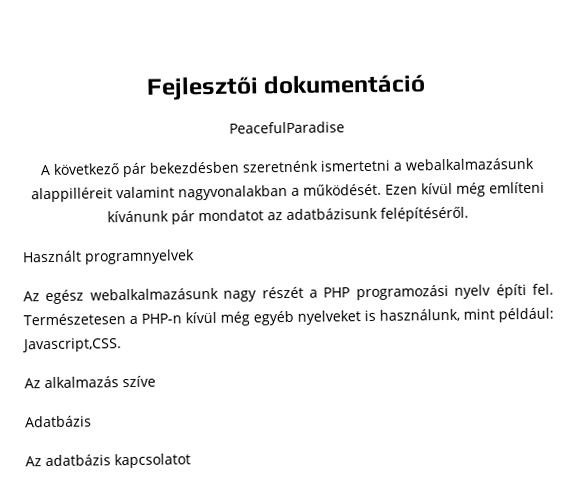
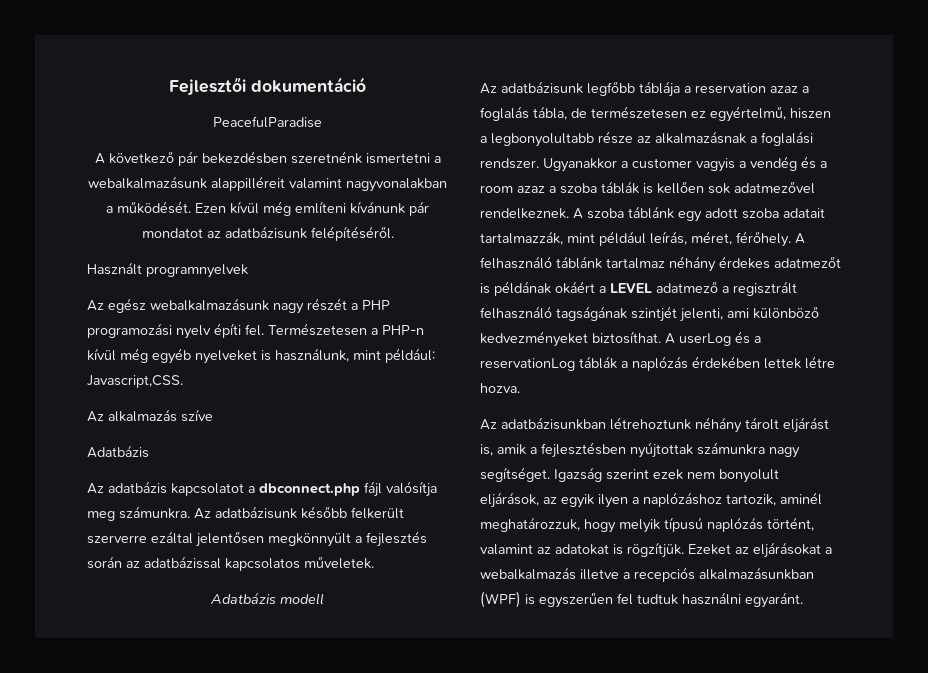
(191, 461) none -> [248,481,437,497] [87,506,404,521] [87,531,427,547] [87,556,374,571] [210,592,324,605] [480,81,809,97] [480,106,831,122] [480,131,813,147] [480,156,827,172] [480,181,815,194] [480,206,825,222] [480,231,805,247] [480,256,841,272] [480,281,797,296] [480,306,819,322] [480,331,761,347] [480,356,835,371] [480,383,520,393] [480,417,829,433] [480,442,800,458] [480,467,779,483] [480,492,822,508] [480,517,814,533] [480,542,832,558] [480,567,814,582] [480,591,803,608] a dbconnect.php fájl valósítja meg számunkra. Az adatbázisunk később felkerült szerverre ezáltal jelentősen megkönnyült a fejlesztés során az adatbázissal kapcsolatos műveletek. // Adatbázis modell // Az adatbázisunk legfőbb táblája a reservation azaz a foglalás tábla, de természetesen ez egyértelmű, hiszen a legbonyolultabb része az alkalmazásnak a foglalási rendszer. Ugyanakkor a customer vagyis a vendég és a room azaz a szoba táblák is kellően sok adatmezővel rendelkeznek. A szoba táblánk egy adott szoba adatait tartalmazzák, mint például leírás, méret, férőhely. A felhasználó táblánk tartalmaz néhány érdekes adatmezőt is példának okáért a LEVEL adatmező a regisztrált felhasználó tagságának szintjét jelenti, ami különböző kedvezményeket biztosíthat. A userLog és a reservationLog táblák a naplózás érdekében lettek létre hozva. // Az adatbázisunkban létrehoztunk néhány tárolt eljárást is, amik a fejlesztésben nyújtottak számunkra nagy segítséget. Igazság szerint ezek nem bonyolult eljárások, az egyik ilyen a naplózáshoz tartozik, aminél meghatározzuk, hogy melyik típusú naplózás történt, valamint az adatokat is rögzítjük. Ezeket az eljárásokat a webalkalmazás illetve a recepciós alkalmazásunkban (WPF) is egyszerűen fel tudtuk használni egyaránt.

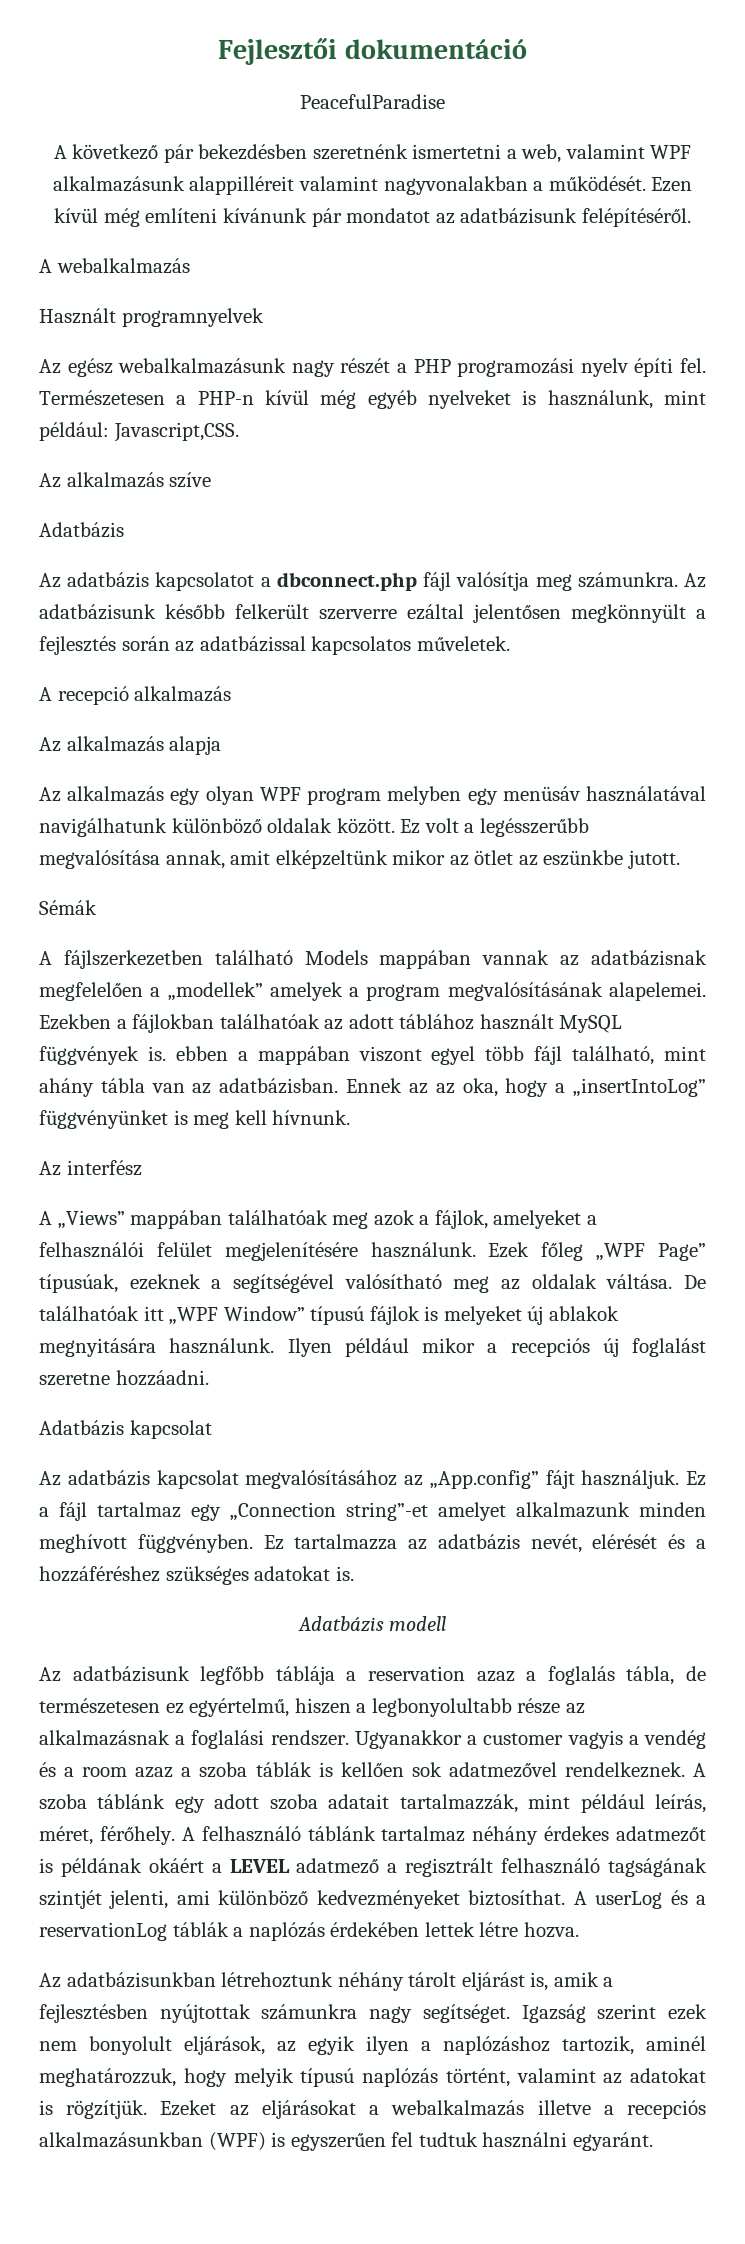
[88,176,207,189] webalkalmazásunk -> [521,144,692,163] [52,176,185,192] web, valamint WPF alkalmazásunk
(394, 233) none -> [39,258,190,274] // A webalkalmazás
(374, 562) none -> [39,686,232,705] [39,736,222,755] [39,786,706,805] [39,818,589,837] [39,850,680,869] [39,900,97,915] [39,950,707,969] [39,982,706,1001] [39,1014,623,1033] [39,1046,706,1065] [39,1078,706,1097] [39,1110,351,1129] [39,1160,142,1176] [39,1210,597,1229] [39,1242,706,1261] [39,1274,706,1293] [39,1306,619,1325] [39,1338,706,1357] [39,1370,209,1386] [39,1420,212,1439] [39,1470,706,1489] [39,1502,706,1521] [39,1534,707,1553] [39,1566,354,1585] // A recepció alkalmazás // Az alkalmazás alapja // Az alkalmazás egy olyan WPF program melyben egy menüsáv használatával navigálhatunk különböző oldalak között. Ez volt a legésszerűbb megvalósítása annak, amit elképzeltünk mikor az ötlet az eszünkbe jutott. // Sémák // A fájlszerkezetben található Models mappában vannak az adatbázisnak megfelelően a „modellek” amelyek a program megvalósításának alapelemei. Ezekben a fájlokban találhatóak az adott táblához használt MySQL függvények is. ebben a mappában viszont egyel több fájl található, mint ahány tábla van az adatbázisban. Ennek az az oka, hogy a „insertIntoLog” függvényünket is meg kell hívnunk. // Az interfész // A „Views” mappában találhatóak meg azok a fájlok, amelyeket a felhasználói felület megjelenítésére használunk. Ezek főleg „WPF Page” típusúak, ezeknek a segítségével valósítható meg az oldalak váltása. De találhatóak itt „WPF Window” típusú fájlok is melyeket új ablakok megnyitására használunk. Ilyen például mikor a recepciós új foglalást szeretne hozzáadni. // Adatbázis kapcsolat // Az adatbázis kapcsolat megvalósításához az „App.config” fájt használjuk. Ez a fájl tartalmaz egy „Connection string”-et amelyet alkalmazunk minden meghívott függvényben. Ez tartalmazza az adatbázis nevét, elérését és a hozzáféréshez szükséges adatokat is.

